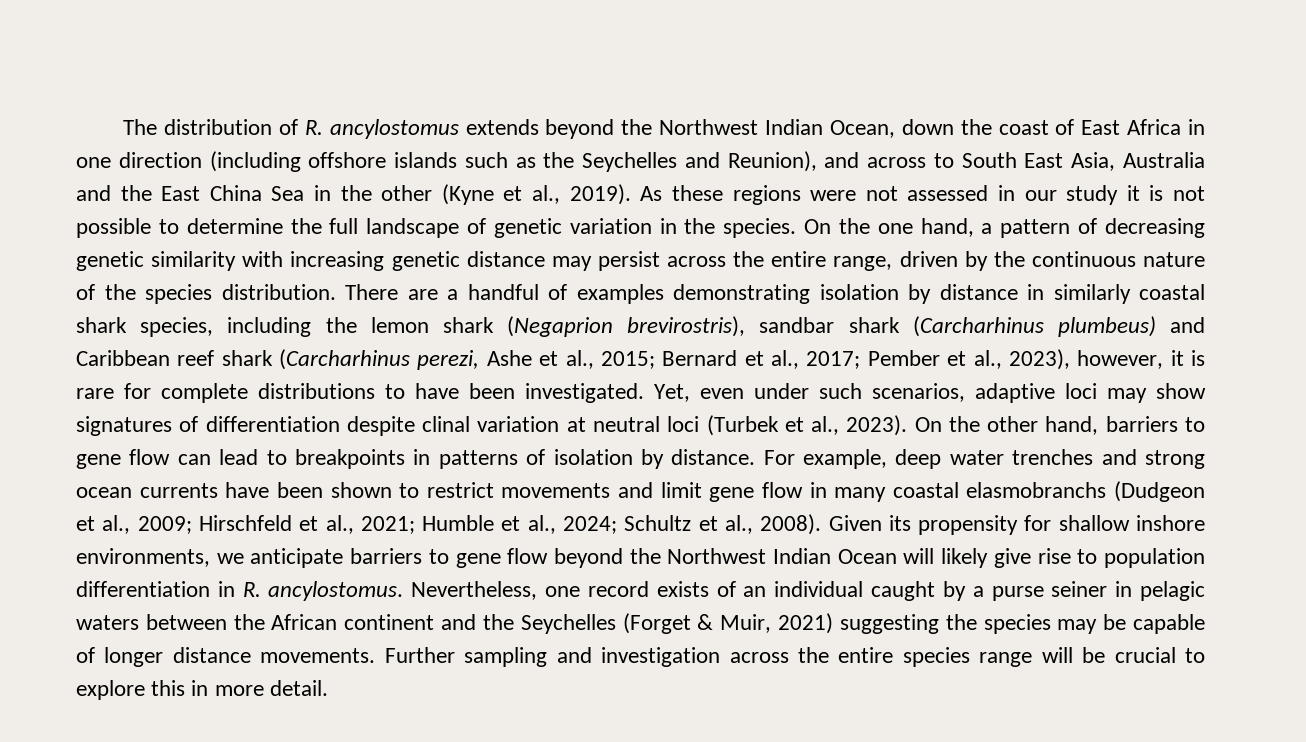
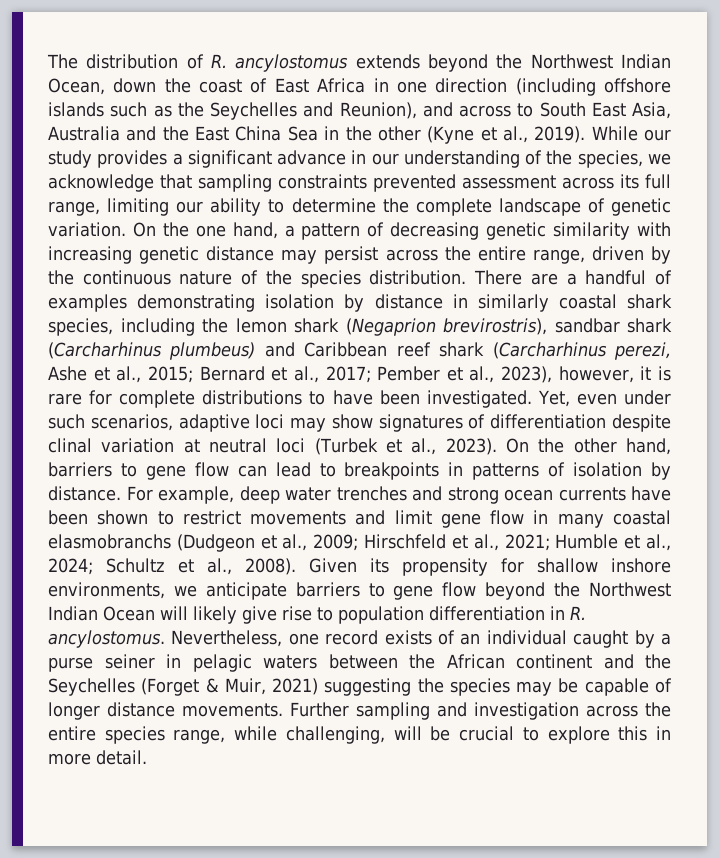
[640,185,1205,205] [76,218,151,238] As these regions were not assessed in our study it is not possible -> [591,126,672,141] [48,150,671,168] [48,174,671,192] [48,198,262,216] While our study provides a significant advance in our understanding of the species, we acknowledge that sampling constraints prevented assessment across its full range, limiting our ability
[329,218,359,234] full -> [415,198,492,216] complete
[569,218,797,238] variation in the species. -> [48,222,126,237] variation.
[979,652,1033,667] range -> [173,726,385,744] range, while challenging,

